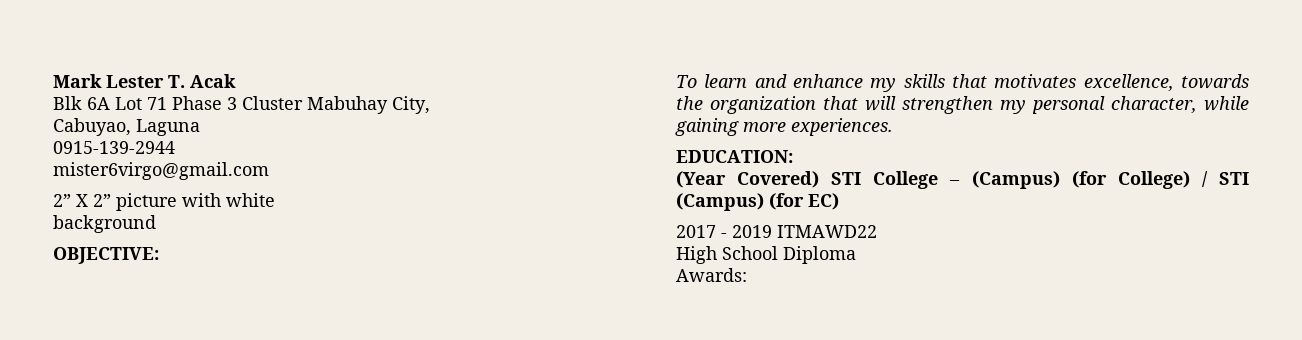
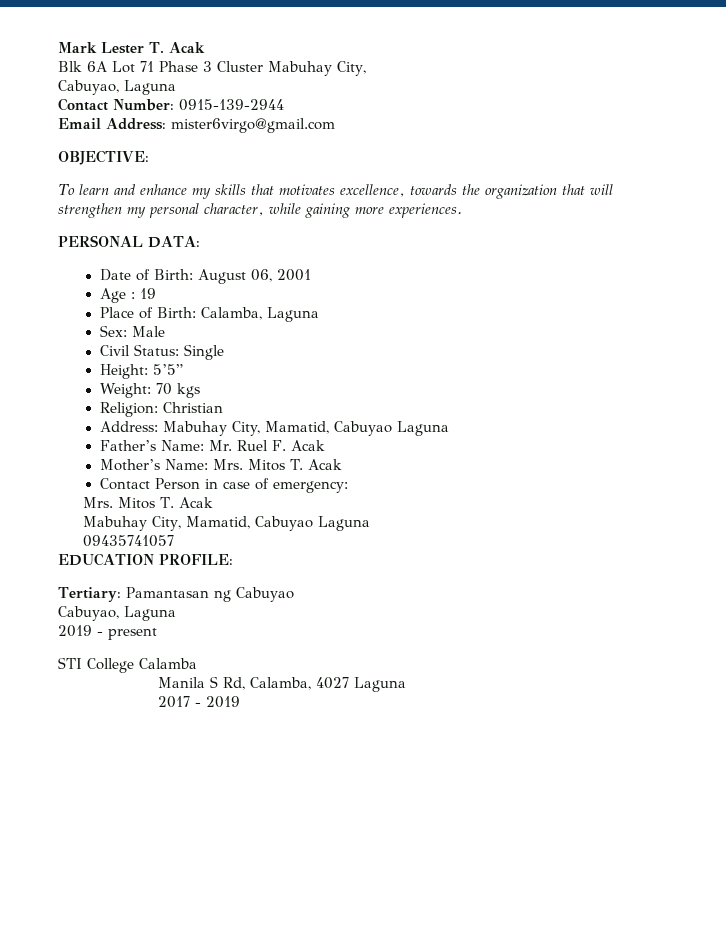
(200, 127) none -> [58,98,174,111] Contact Number:
(175, 147) none -> [58,118,166,130] Email Address:
[53,193,275,211] [53,215,156,233] // 2” X 2” picture with white // background -> (335, 125) none
[676,150,793,163] [676,171,1249,189] [676,193,839,211] [676,225,877,238] [676,246,856,264] [676,268,747,282] EDUCATION: // (Year Covered) STI College – (Campus) (for College) / STI (Campus) (for EC) // 2017 - 2019 ITMAWD22 // High School Diploma // Awards: -> [58,235,200,248] [99,269,311,284] [99,288,156,303] [99,307,319,322] [99,325,165,337] [99,344,224,360] [99,364,183,379] [99,383,201,398] [99,402,223,417] [99,421,450,436] [99,440,326,451] [99,459,343,471] [99,478,348,493] [83,497,213,509] [83,516,370,531] [83,535,175,547] [58,553,233,566] [58,587,294,602] [58,606,176,621] [58,625,157,640] [58,657,197,673] [158,676,407,692] [158,696,241,708] PERSONAL DATA: // Date of Birth: August 06, 2001 // Age : 19 // Place of Birth: Calamba, Laguna // Sex: Male // Civil Status: Single // Height: 5’5” // Weight: 70 kgs // Religion: Christian // Address: Mabuhay City, Mamatid, Cabuyao Laguna // Father’s Name: Mr. Ruel F. Acak // Mother’s Name: Mrs. Mitos T. Acak // Contact Person in case of emergency: // Mrs. Mitos T. Acak // Mabuhay City, Mamatid, Cabuyao Laguna // 09435741057 // EDUCATION PROFILE: // Tertiary: Pamantasan ng Cabuyao // Cabuyao, Laguna // 2019 - present // STI College Calamba // Manila S Rd, Calamba, 4027 Laguna // 2017 - 2019

